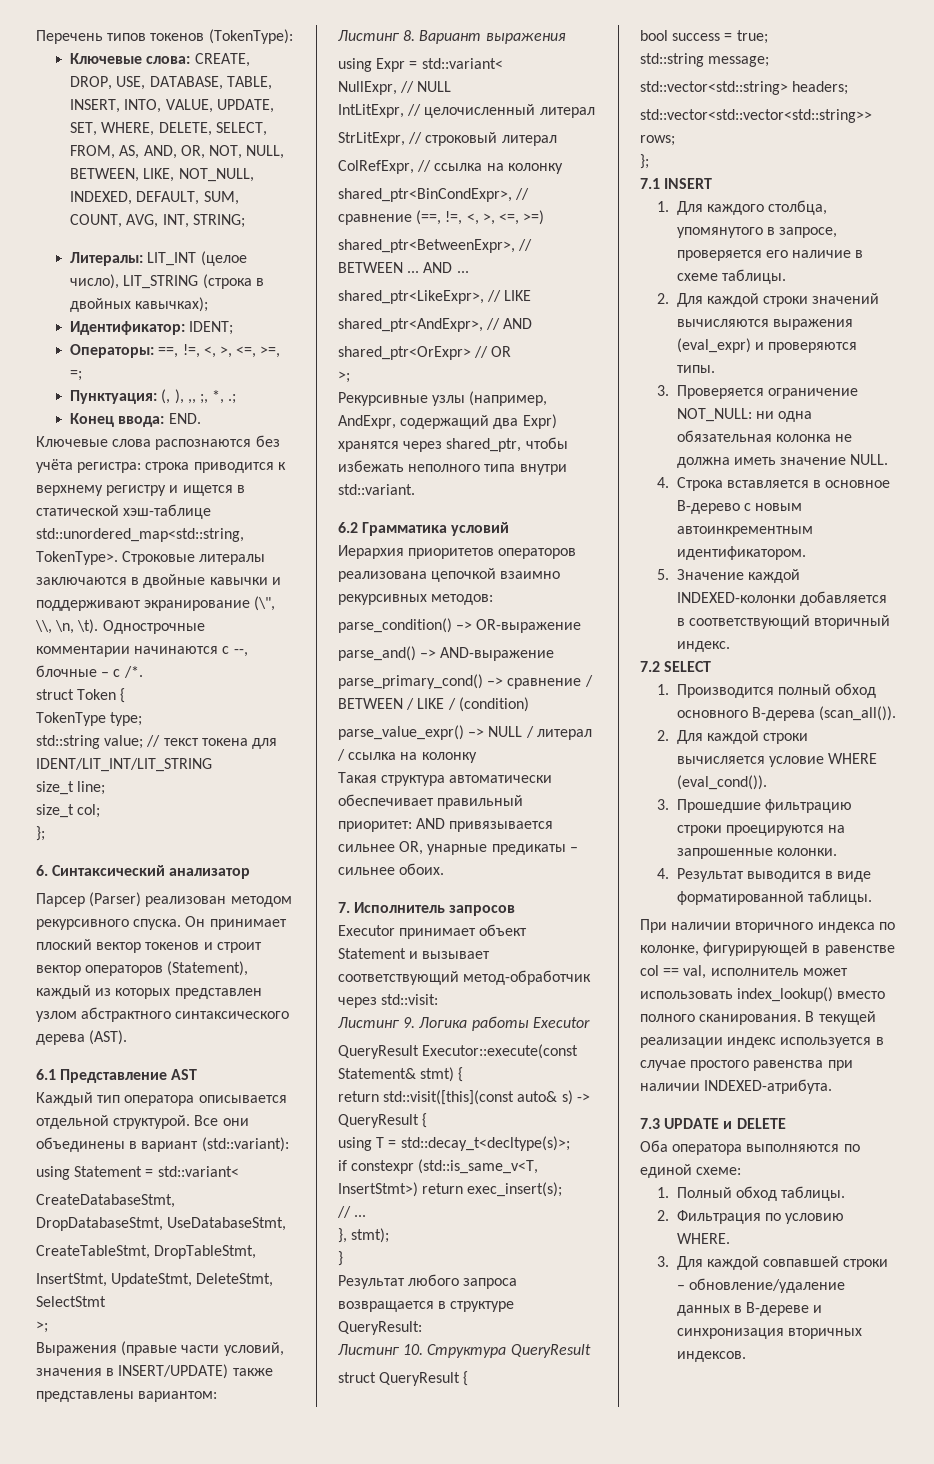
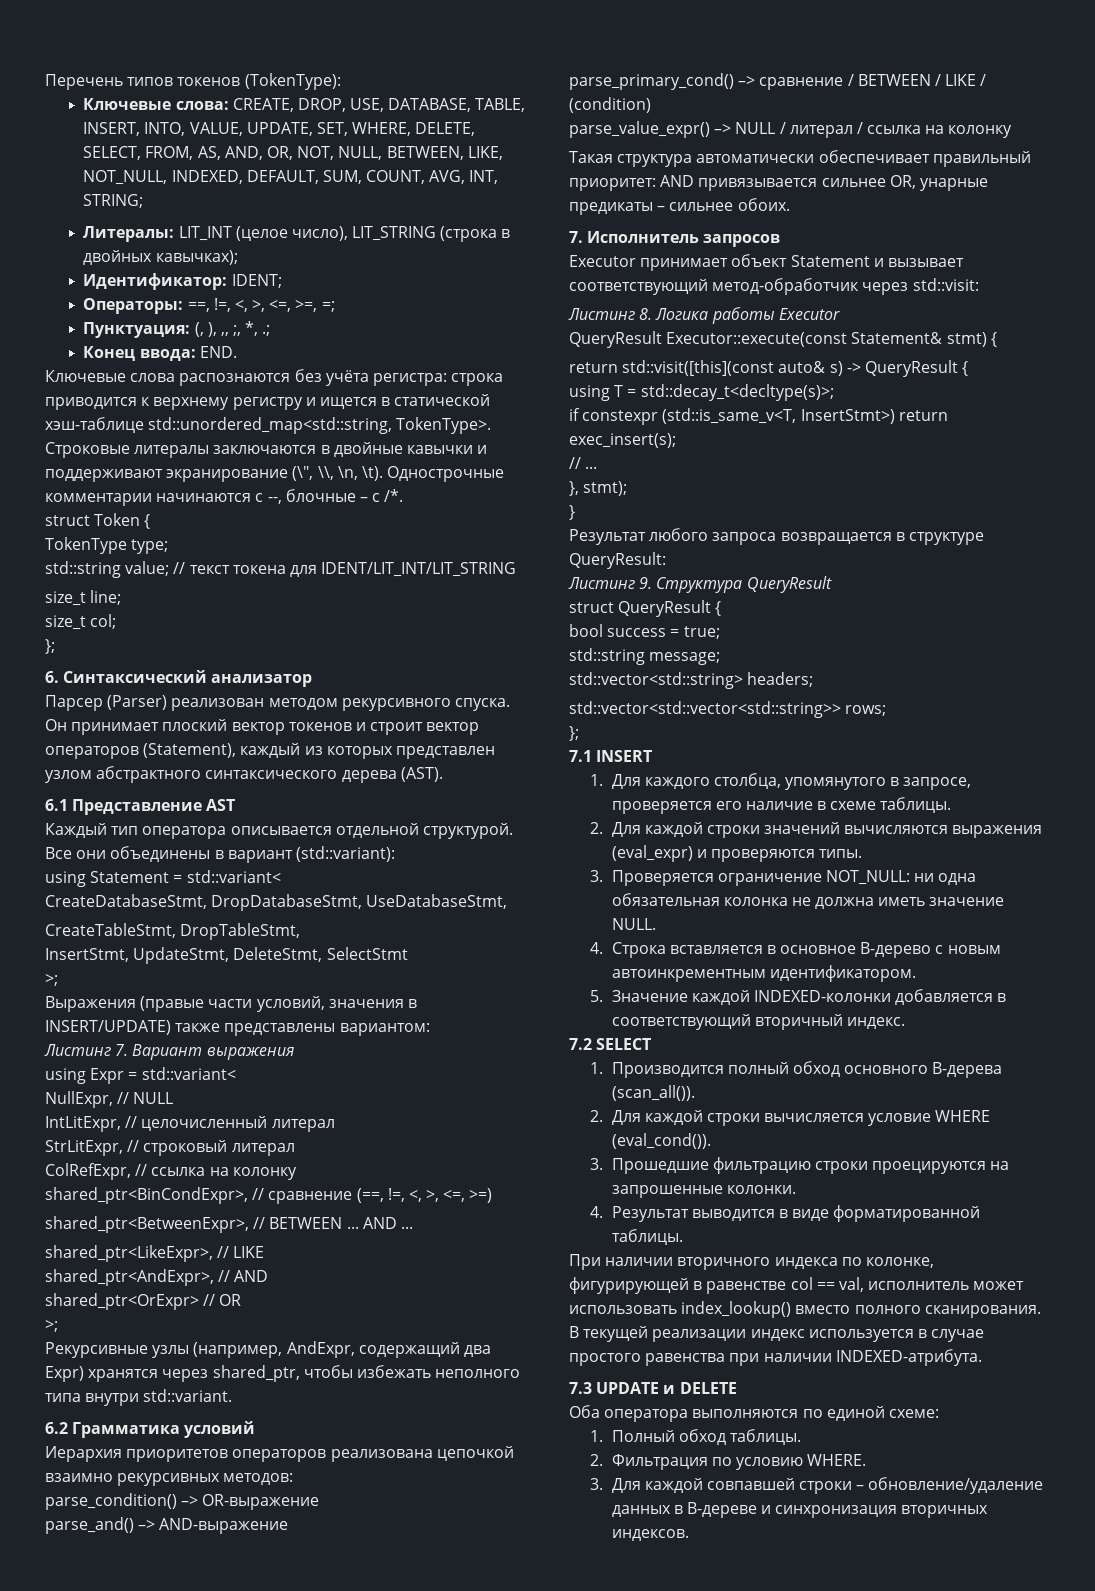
[403,30,416,41] 8. -> [115,1044,129,1056] 7.
[403,1017,416,1028] 9. -> [639,308,653,320] 8.
[403,1344,424,1355] 10. -> [639,577,653,589] 9.

